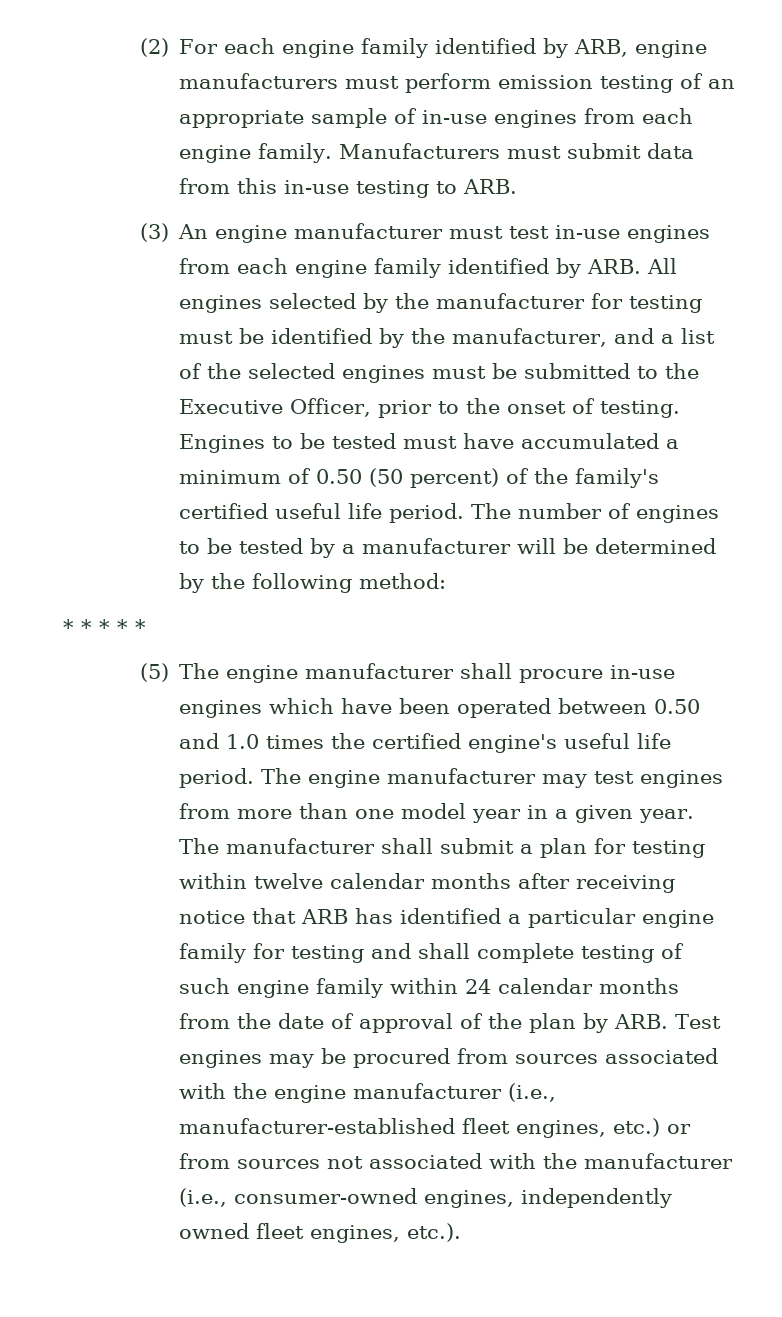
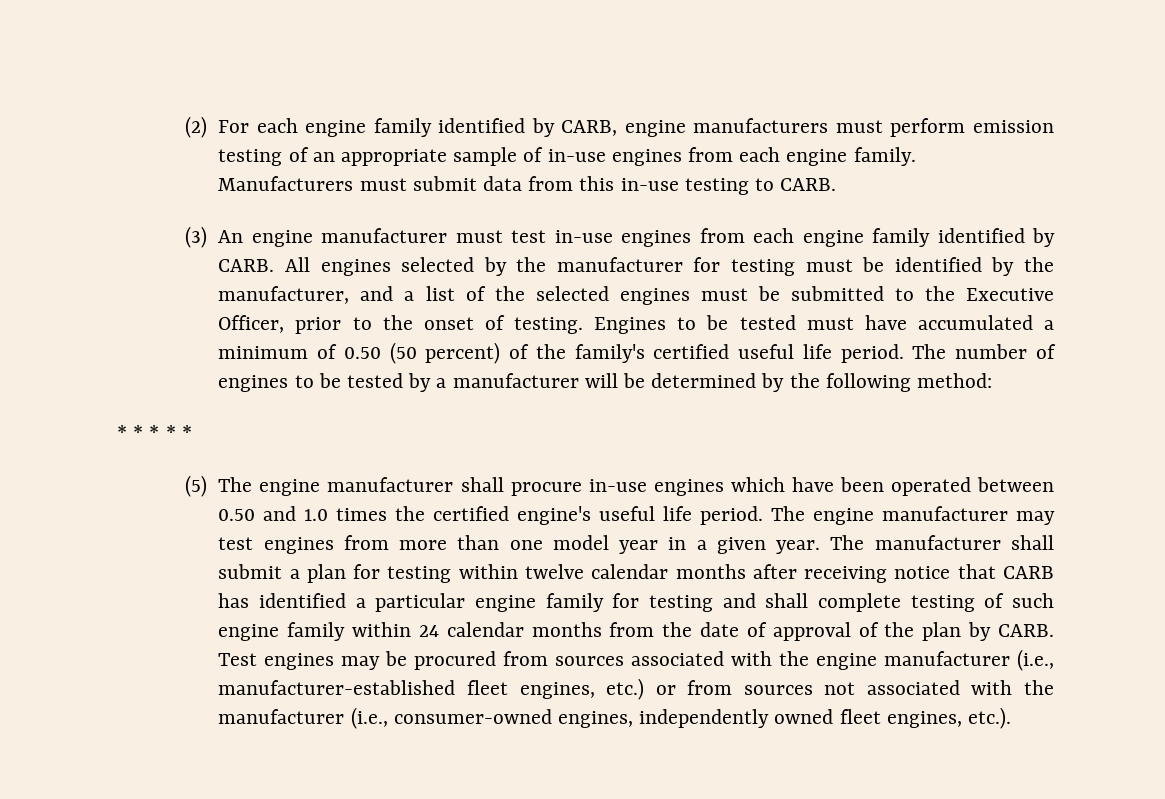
[574,39,629,57] ARB, -> [561,120,618,136] CARB,
[463,179,518,194] ARB. -> [780,178,837,191] CARB.
[587,259,642,274] ARB. -> [218,259,275,272] CARB.
[301,909,349,924] ARB -> [1002,566,1054,579] CARB
[614,1014,669,1029] ARB. -> [997,624,1054,637] CARB.

